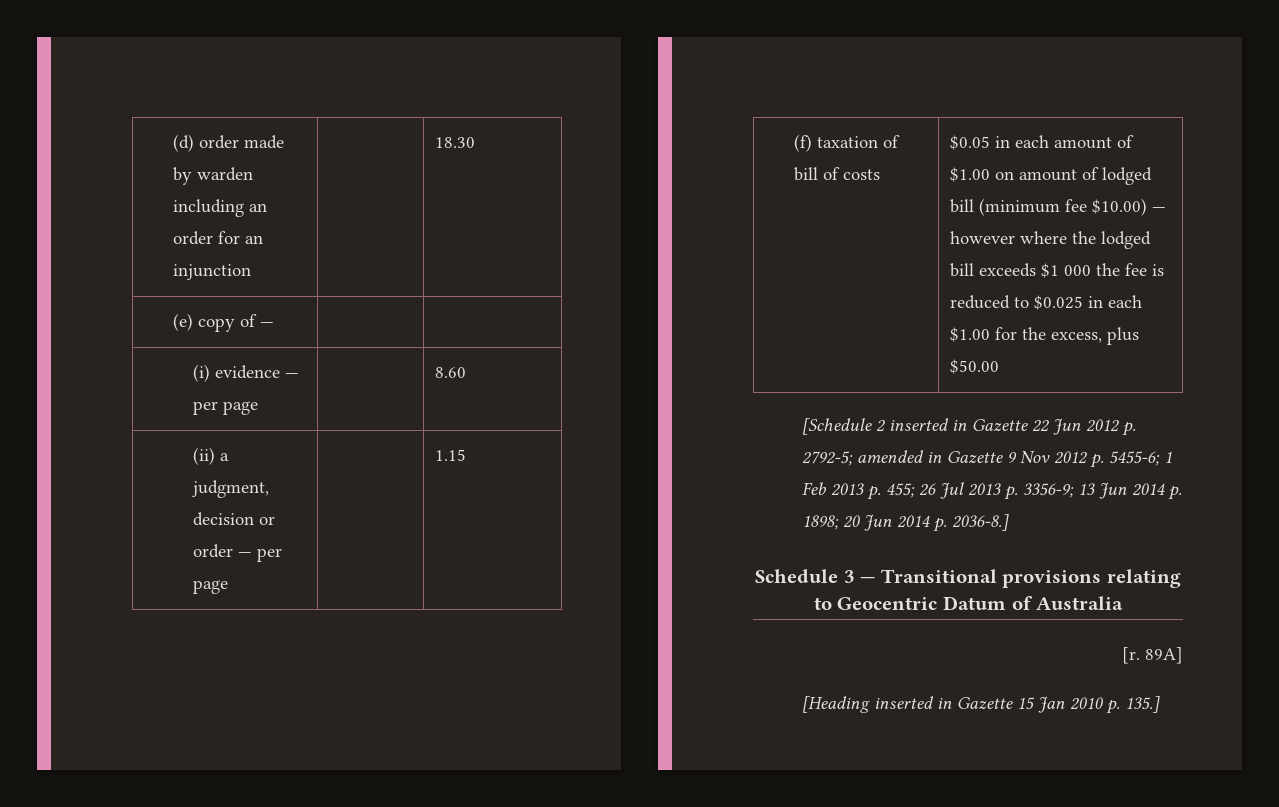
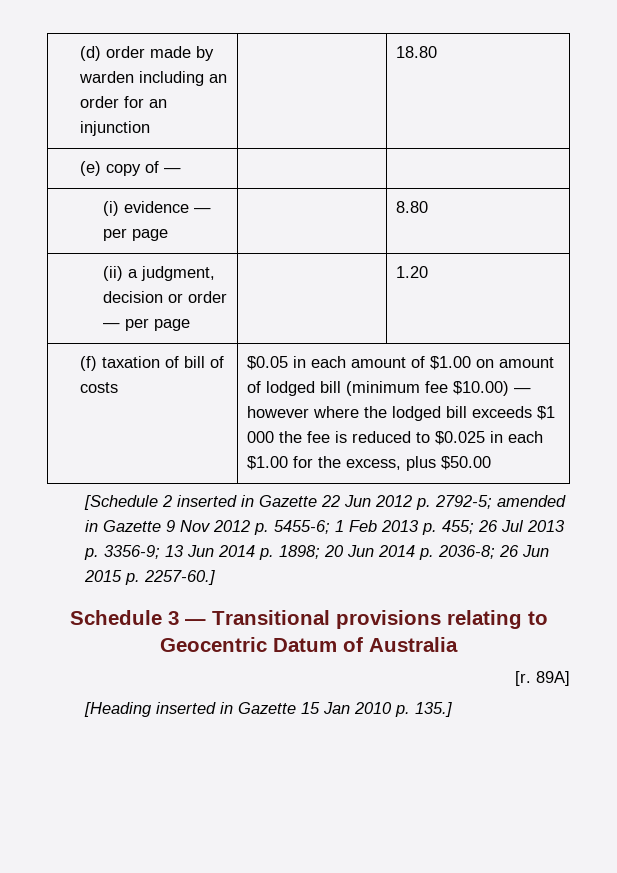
[435,137,476,148] 18.30 -> [396,46,438,58] 18.80
[435,367,467,378] 8.60 -> [396,201,429,213] 8.80
[435,449,467,461] 1.15 -> [396,266,429,278] 1.20
[951,514,1009,531] 2036-8.] -> [438,545,550,559] [84,570,216,585] 2036-8; 26 Jun 2015 p. 2257-60.]

